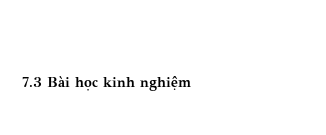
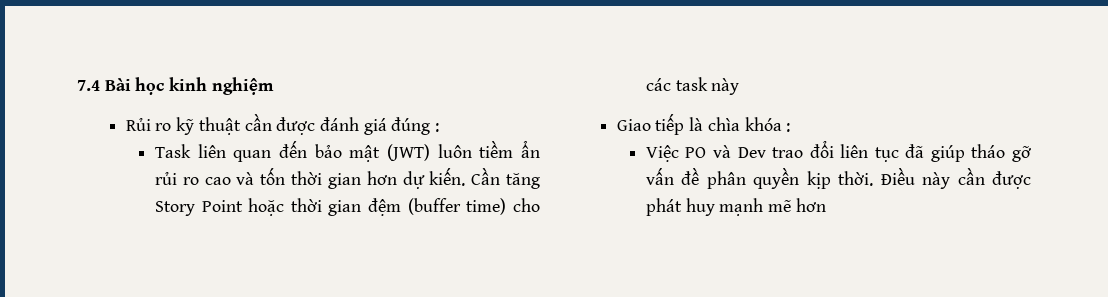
[22,77,42,87] 7.3 -> [77,80,100,91] 7.4
(191, 83) none -> [125,113,440,135] [154,140,541,162] [154,167,541,189] [154,198,540,216] [645,77,740,95] [616,113,791,135] [645,140,1031,162] [645,167,1031,189] [645,198,826,216] // Rủi ro kỹ thuật cần được đánh giá đúng : // Task liên quan đến bảo mật (JWT) luôn tiềm ẩn rủi ro cao và tốn thời gian hơn dự kiến. Cần tăng Story Point hoặc thời gian đệm (buffer time) cho các task này // Giao tiếp là chìa khóa : // Việc PO và Dev trao đổi liên tục đã giúp tháo gỡ vấn đề phân quyền kịp thời. Điều này cần được phát huy mạnh mẽ hơn

